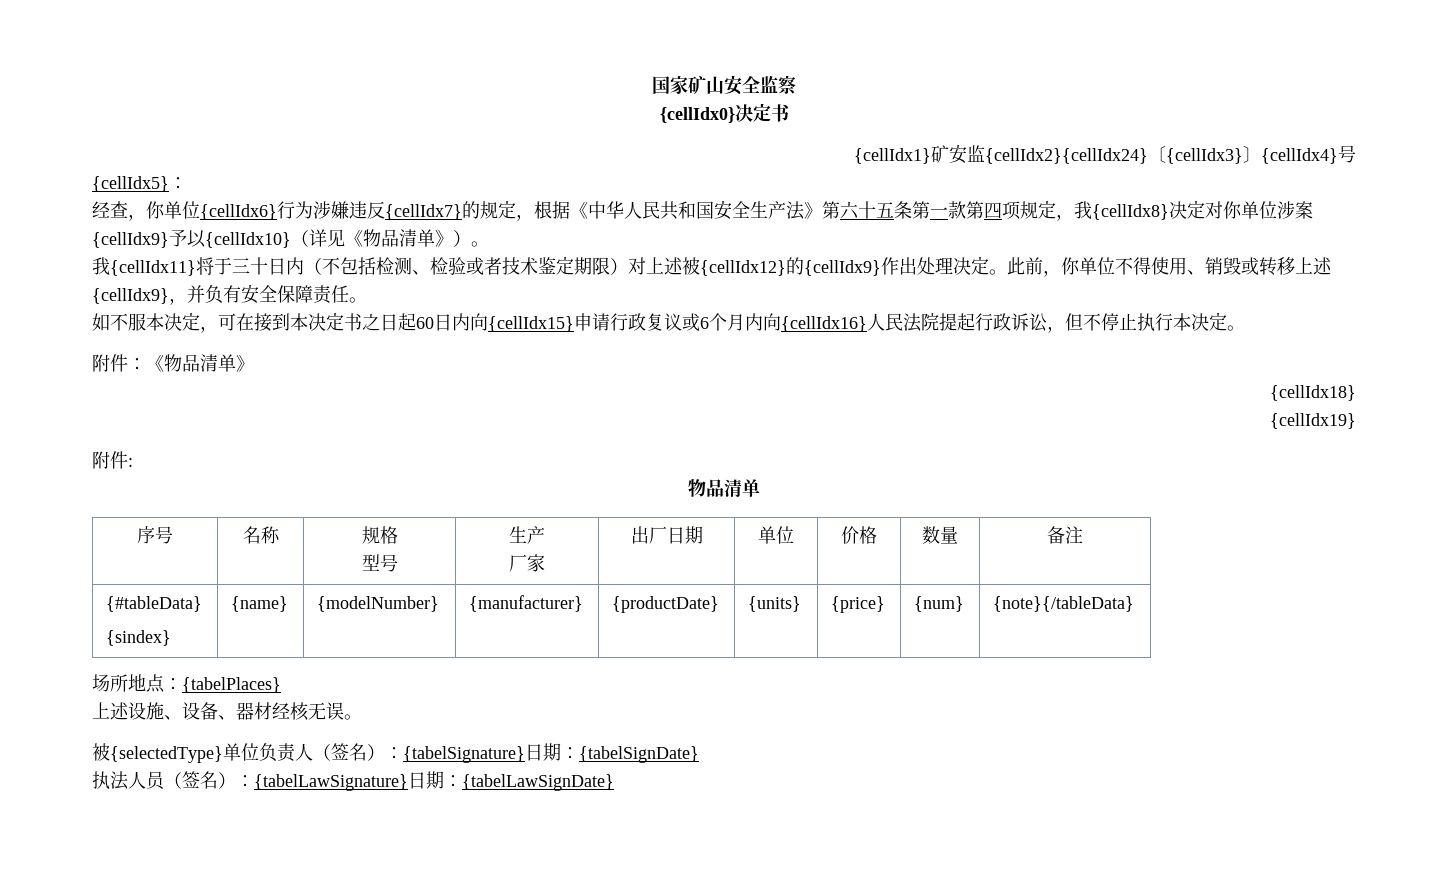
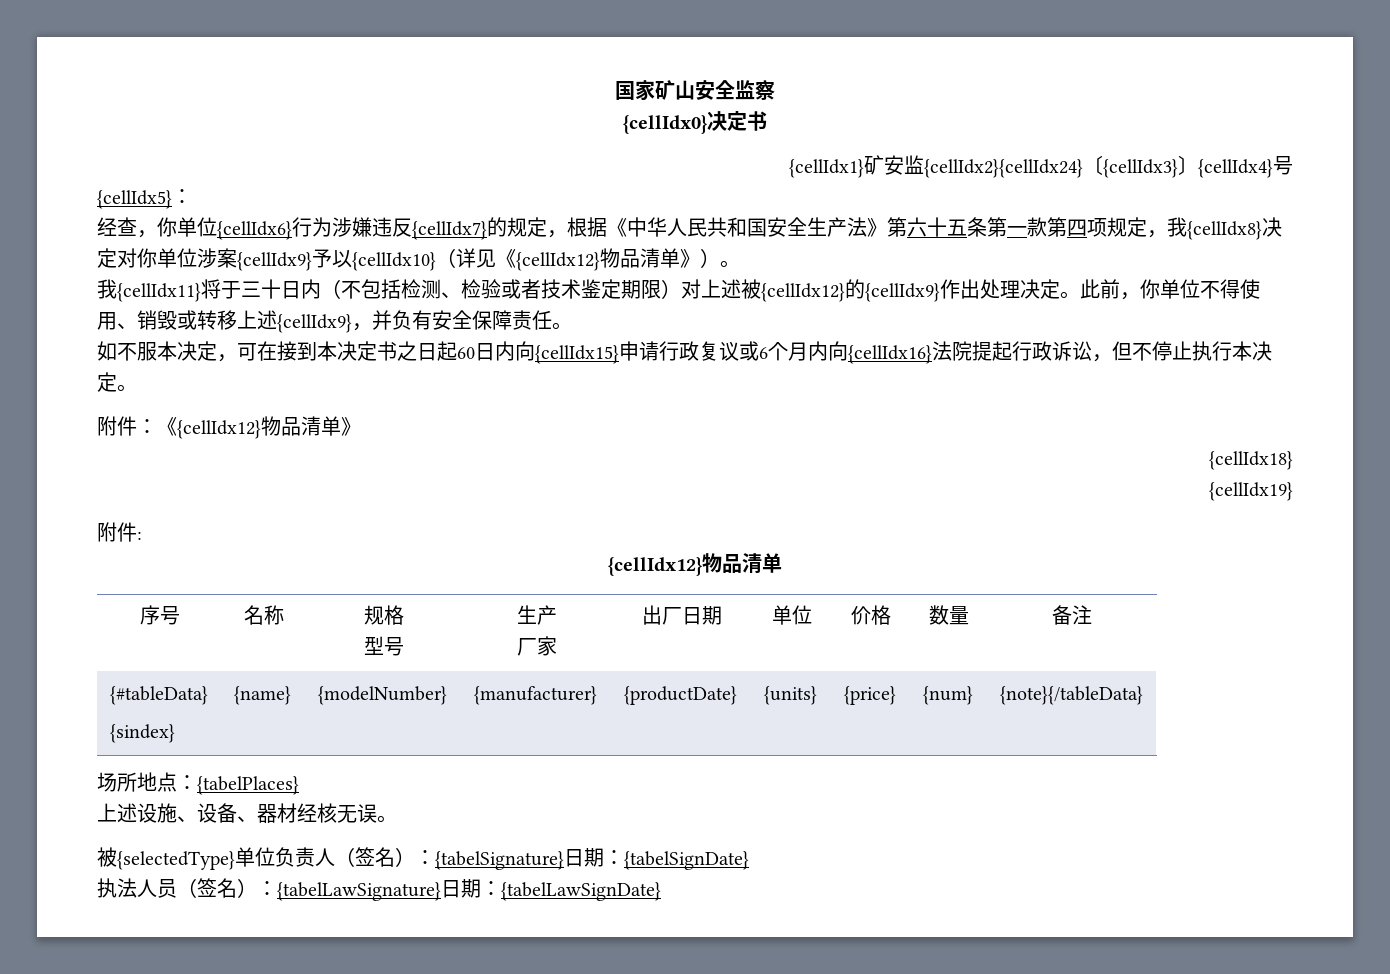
(363, 238) none -> [516,252,600,271] {cellIdx12}
[867,313,903,331] 人民 -> (932, 354) none
(164, 363) none -> [177,420,261,439] {cellIdx12}
(133, 462) none -> [608,557,703,576] {cellIdx12}

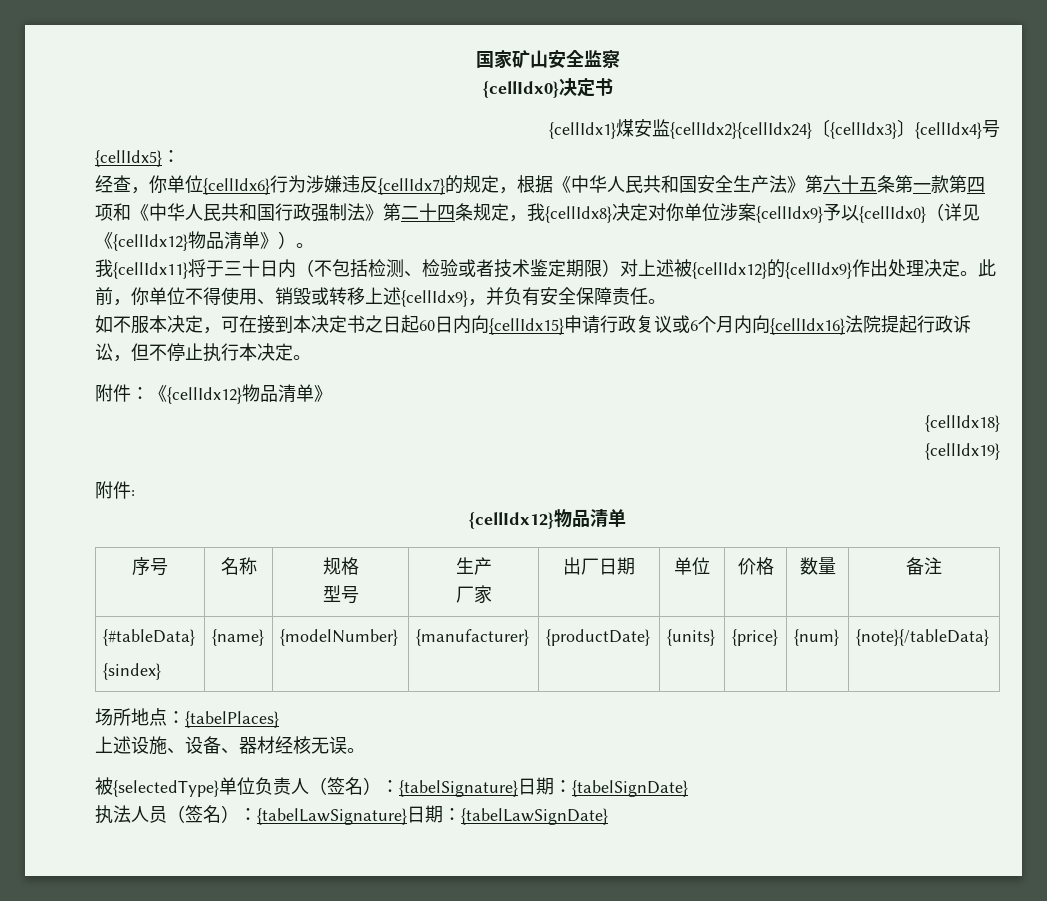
[864,155,884,175] 矿 -> [616,119,634,137] 煤
(1107, 227) none -> [113,203,473,222] 和《中华人民共和国行政强制法》第二十四条
[352,252,436,271] {cellIdx10} -> [859,206,926,223] {cellIdx0}

